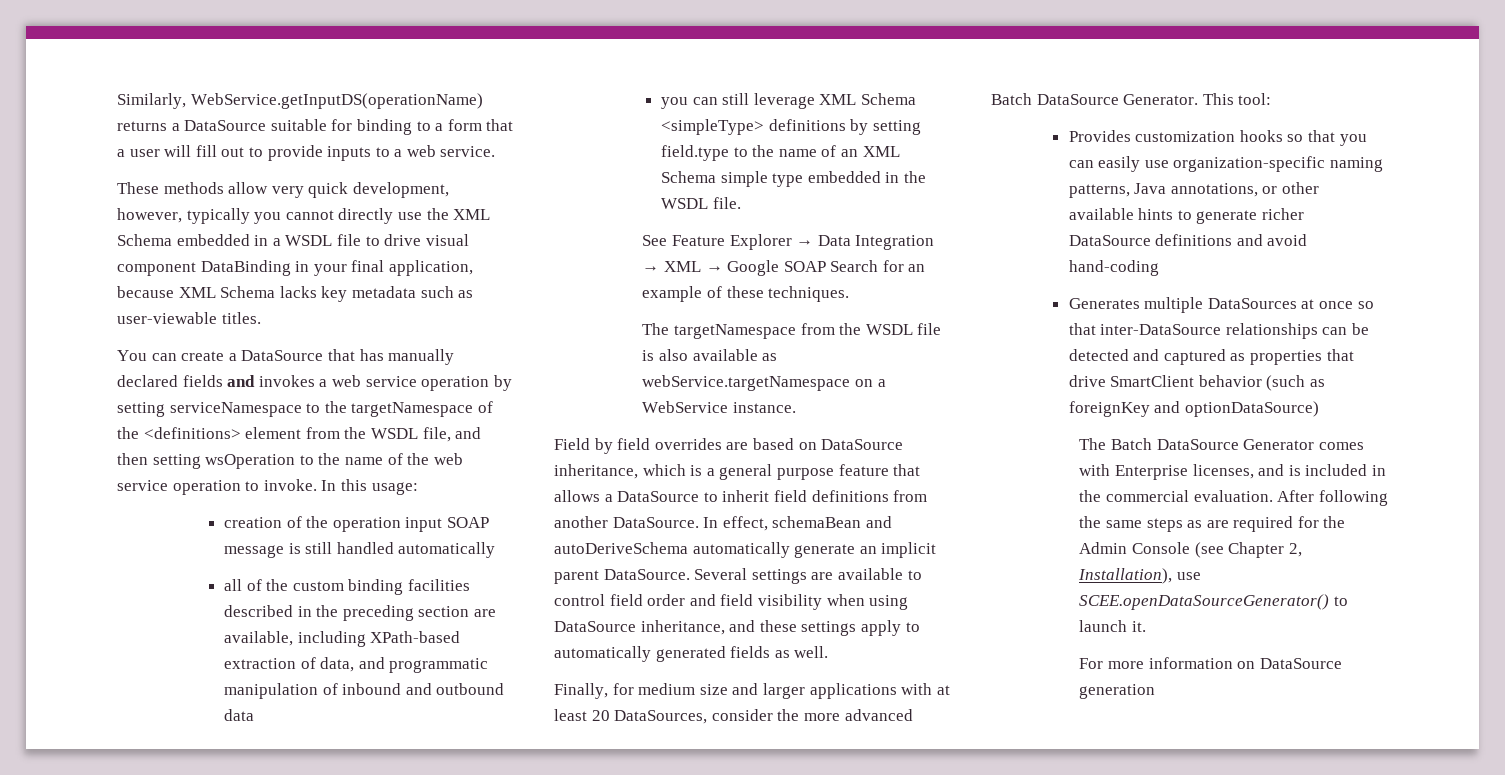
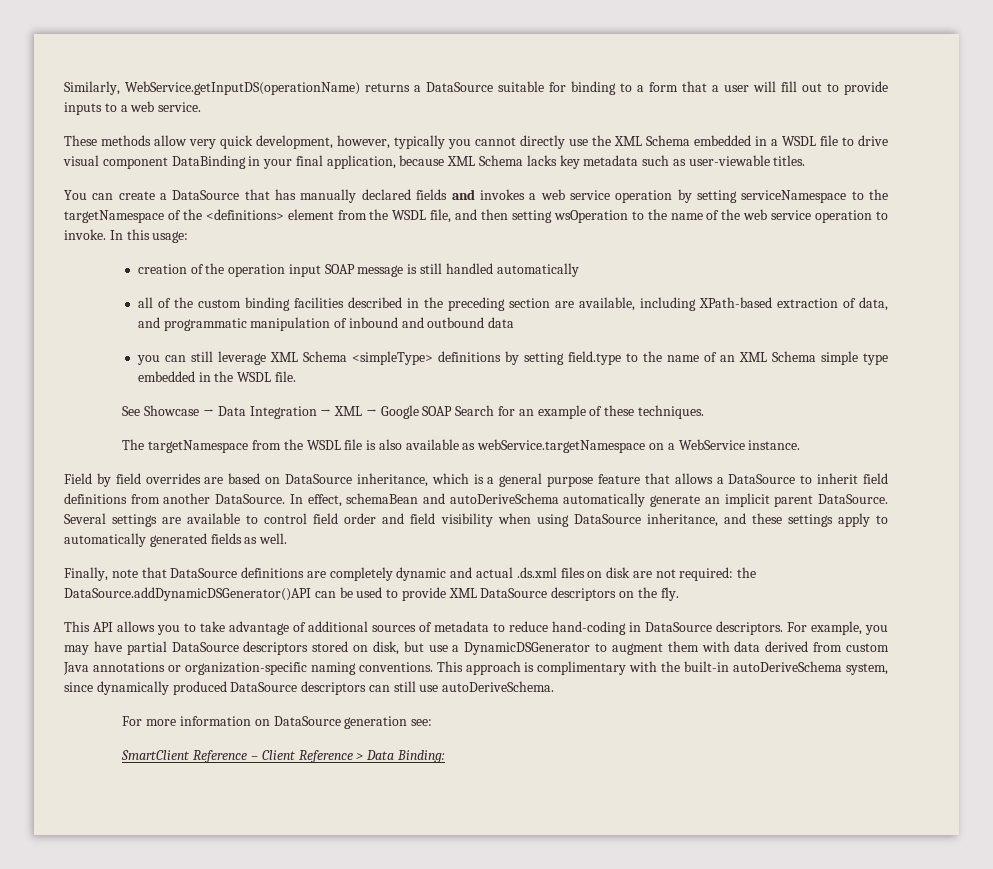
[671,234,792,250] Feature Explorer -> [144,405,200,416] Showcase
[612,683,950,699] [554,709,913,724] [991,93,1272,105] [1068,130,1367,146] [1068,156,1383,172] [1068,182,1319,198] [1068,208,1304,224] [1068,234,1308,246] [1068,260,1159,276] [1068,297,1374,313] [1068,323,1369,339] [1068,349,1354,365] [1068,375,1325,391] [1068,401,1319,417] [1079,438,1364,450] [1079,464,1386,480] [1079,490,1388,506] [1079,516,1346,532] [1079,542,1302,558] [1078,568,1201,584] [1079,594,1348,610] [1079,620,1146,632] for medium size and larger applications with at least 20 DataSources, consider the more advanced Batch DataSource Generator. This tool: // Provides customization hooks so that you can easily use organization-specific naming patterns, Java annotations, or other available hints to generate richer DataSource definitions and avoid hand-coding // Generates multiple DataSources at once so that inter-DataSource relationships can be detected and captured as properties that drive SmartClient behavior (such as foreignKey and optionDataSource) // The Batch DataSource Generator comes with Enterprise licenses, and is included in the commercial evaluation. After following the same steps as are required for the Admin Console (see Chapter 2, Installation), use SCEE.openDataSourceGenerator() to launch it. -> [111,567,757,581] [64,587,679,601] [64,621,888,635] [64,641,890,655] [63,661,889,675] [64,681,555,695] note that DataSource definitions are completely dynamic and actual .ds.xml files on disk are not required: the DataSource.addDynamicDSGenerator()API can be used to provide XML DataSource descriptors on the fly. // This API allows you to take advantage of additional sources of metadata to reduce hand-coding in DataSource descriptors. For example, you may have partial DataSource descriptors stored on disk, but use a DynamicDSGenerator to augment them with data derived from custom Java annotations or organization-specific naming conventions. This approach is complimentary with the built-in autoDeriveSchema system, since dynamically produced DataSource descriptors can still use autoDeriveSchema.
(1156, 691) none -> [411,719,433,726] [121,750,445,763] see: // SmartClient Reference – Client Reference > Data Binding:

